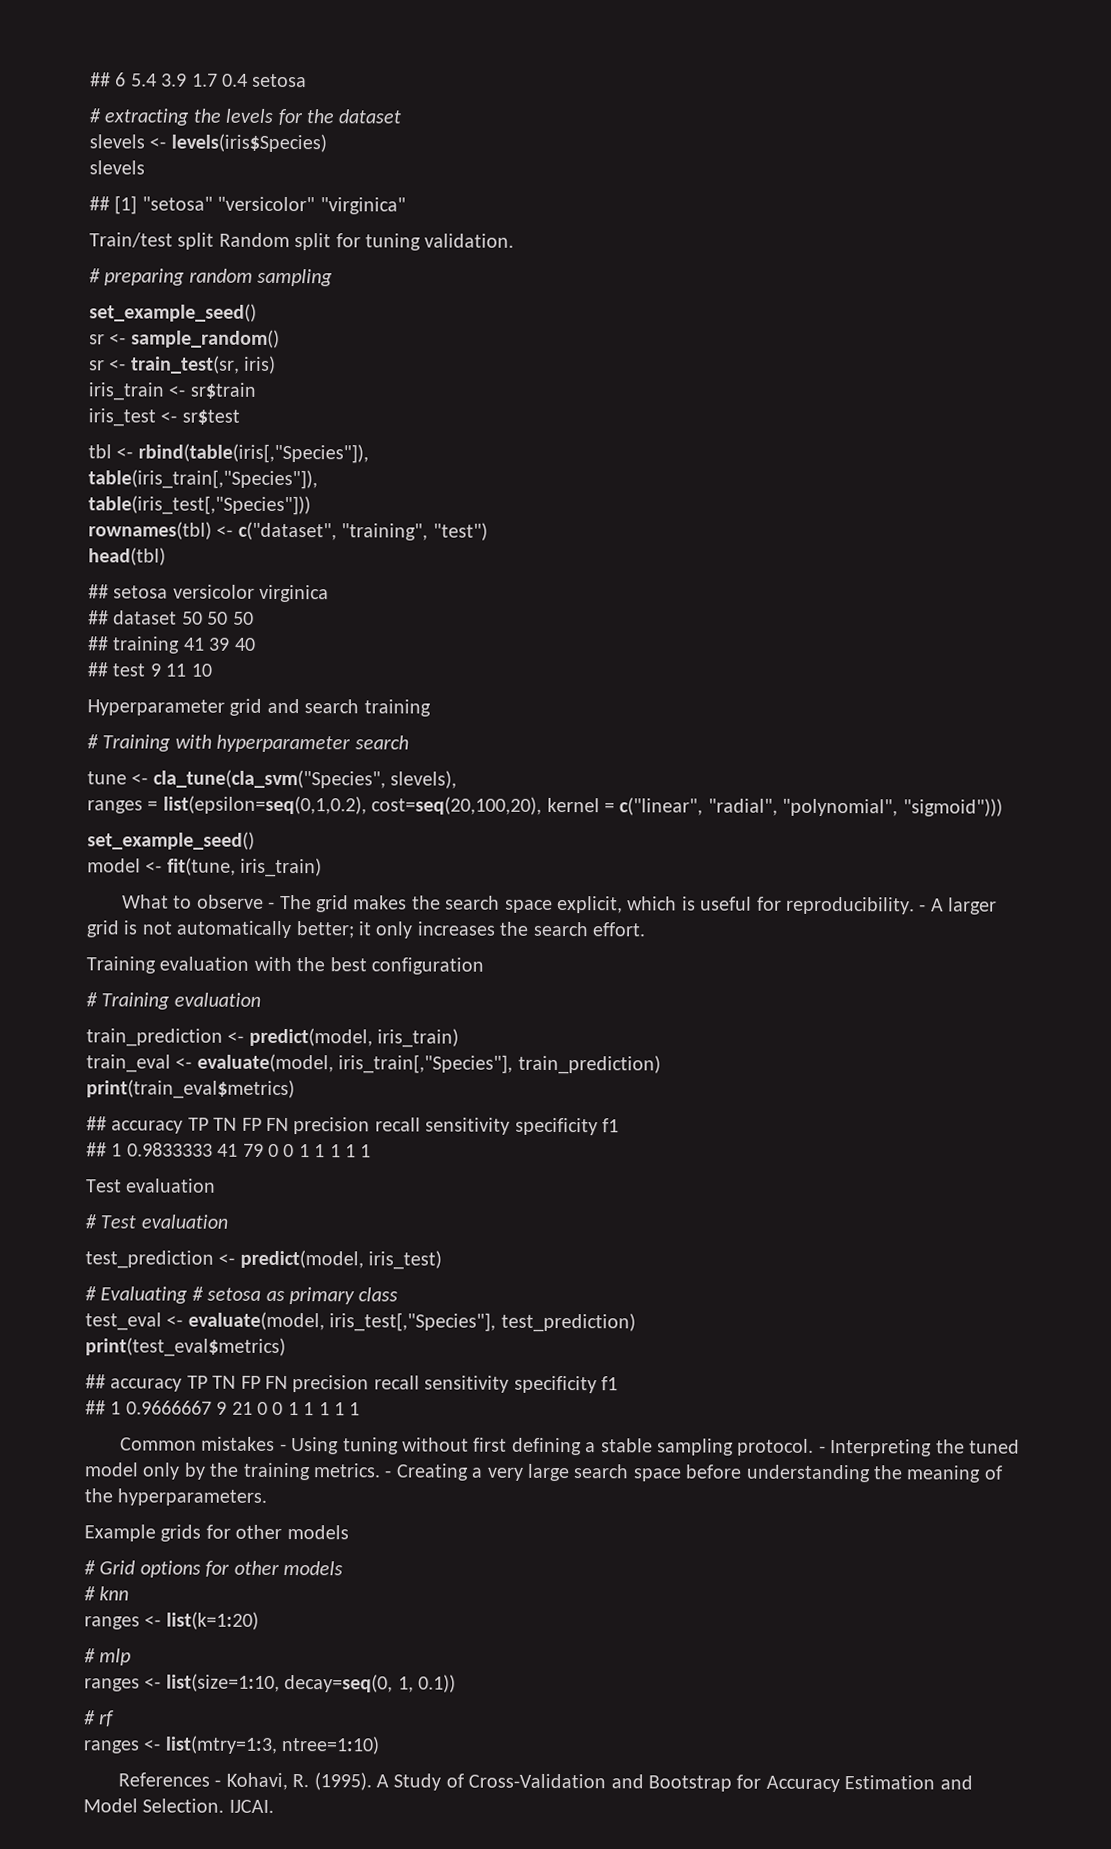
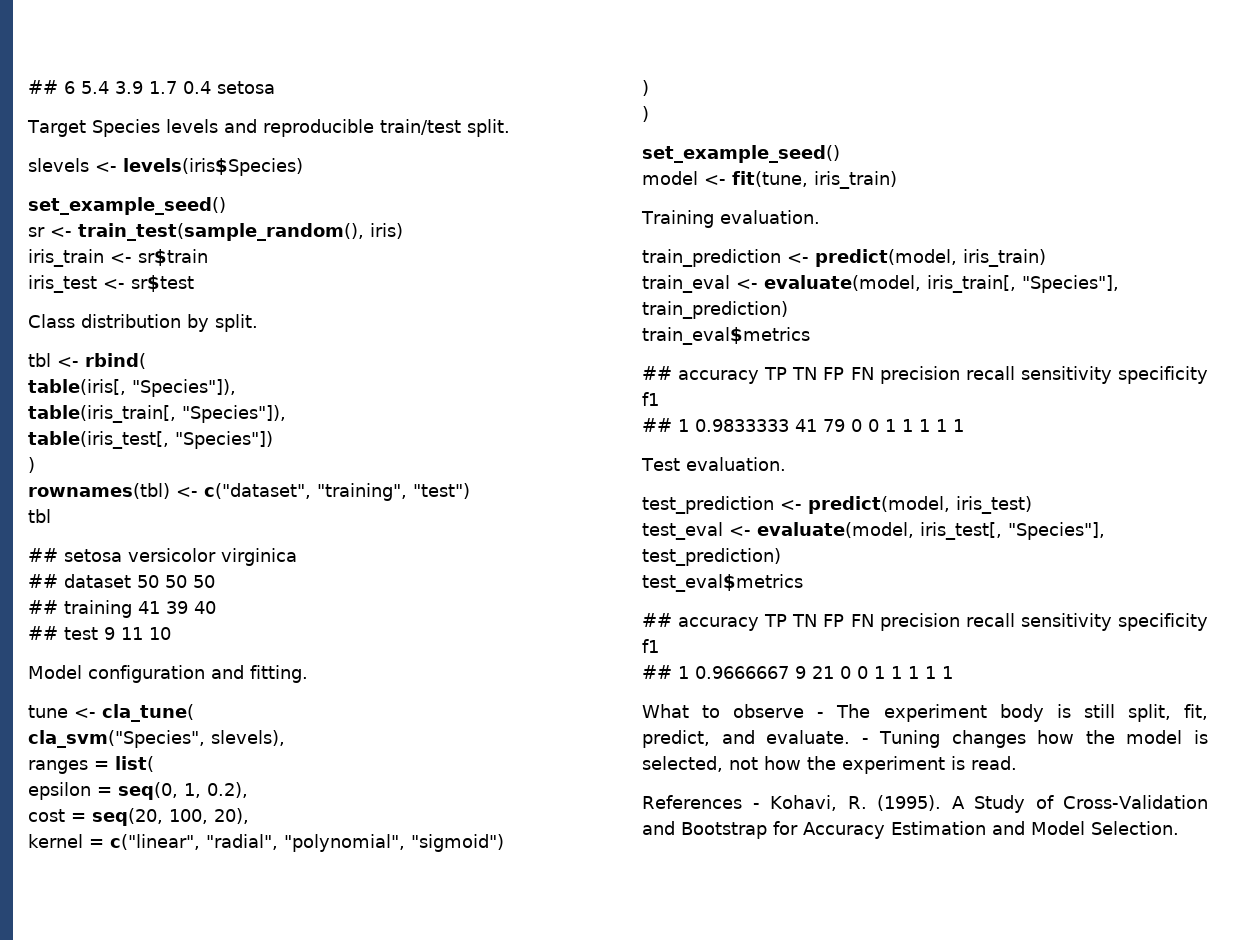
[89,108,402,126] [89,133,327,153] [89,160,145,175] [89,195,406,215] [89,232,515,251] [89,268,334,287] # extracting the levels for the dataset // slevels <- levels(iris$Species) // slevels // ## [1] "setosa" "versicolor" "virginica" // Train/test split Random split for tuning validation. // # preparing random sampling -> [27,119,510,137] [28,158,303,176] Target Species levels and reproducible train/test split. // slevels <- levels(iris$Species)
[130,329,280,348] [89,355,240,374] sample_random() // sr <- train_test(sr, -> [78,223,364,241] train_test(sample_random(),
[88,443,369,464] [88,469,318,490] [88,495,311,516] tbl <- rbind(table(iris[,"Species"]), // table(iris_train[,"Species"]), // table(iris_test[,"Species"])) -> [28,314,258,332] [28,353,146,369] [28,379,236,397] [28,405,286,423] [28,431,273,449] [28,457,35,473] Class distribution by split. // tbl <- rbind( // table(iris[, "Species"]), // table(iris_train[, "Species"]), // table(iris_test[, "Species"]) // )
[88,547,166,566] head(tbl) -> [28,509,51,523] tbl
[87,698,431,717] [87,734,409,753] Hyperparameter grid and search training // # Training with hyperparameter search -> [28,665,308,683] Model configuration and fitting.
[152,769,386,789] cla_tune(cla_svm("Species", -> [102,704,194,722] [28,730,205,748] cla_tune( // cla_svm("Species",
[162,795,543,815] list(epsilon=seq(0,1,0.2), cost=seq(20,100,20), -> [115,756,154,772] [28,782,248,800] [28,808,249,826] list( // epsilon = seq(0, 1, 0.2), // cost = seq(20, 100, 20), //
[902,798,1003,817] "sigmoid"))) -> [411,834,504,852] [642,80,649,96] [642,106,649,122] "sigmoid") // ) // )
[122,894,998,915] [86,920,646,939] [86,956,484,975] [86,992,261,1010] What to observe - The grid makes the search space explicit, which is useful for reproducibility. - A larger grid is not automatically better; it only increases the search effort. // Training evaluation with the best configuration // # Training evaluation -> [641,210,820,228] Training evaluation.
[338,1054,514,1074] iris_train[,"Species"], -> [927,275,1119,293] iris_train[, "Species"],
[86,1079,295,1100] print(train_eval$metrics) -> [642,327,810,345] train_eval$metrics
[126,1178,217,1193] [85,1214,228,1229] evaluation // # Test evaluation -> [685,457,786,471] evaluation.
[85,1286,399,1305] // # Evaluating # setosa as primary class -> (1032, 505) none
[329,1312,497,1332] iris_test[,"Species"], -> [920,522,1105,540] iris_test[, "Species"],
[85,1337,286,1358] print(test_eval$metrics) -> [642,574,803,592] test_eval$metrics
[120,1436,1021,1457] [84,1462,1003,1483] [84,1488,268,1506] [84,1524,349,1542] [84,1560,343,1578] [84,1586,130,1601] [84,1611,259,1630] [84,1648,132,1666] [84,1673,456,1693] [84,1710,116,1727] [83,1735,381,1755] Common mistakes - Using tuning without first defining a stable sampling protocol. - Interpreting the tuned model only by the training metrics. - Creating a very large search space before understanding the meaning of the hyperparameters. // Example grids for other models // # Grid options for other models // # knn // ranges <- list(k=1:20) // # mlp // ranges <- list(size=1:10, decay=seq(0, 1, 0.1)) // # rf // ranges <- list(mtry=1:3, ntree=1:10) -> [642,704,1208,722] [642,730,1208,748] [642,756,1017,774] What to observe - The experiment body is still split, fit, predict, and evaluate. - Tuning changes how the model is selected, not how the experiment is read.
[228,1799,274,1813] IJCAI. -> (1179, 828) none

